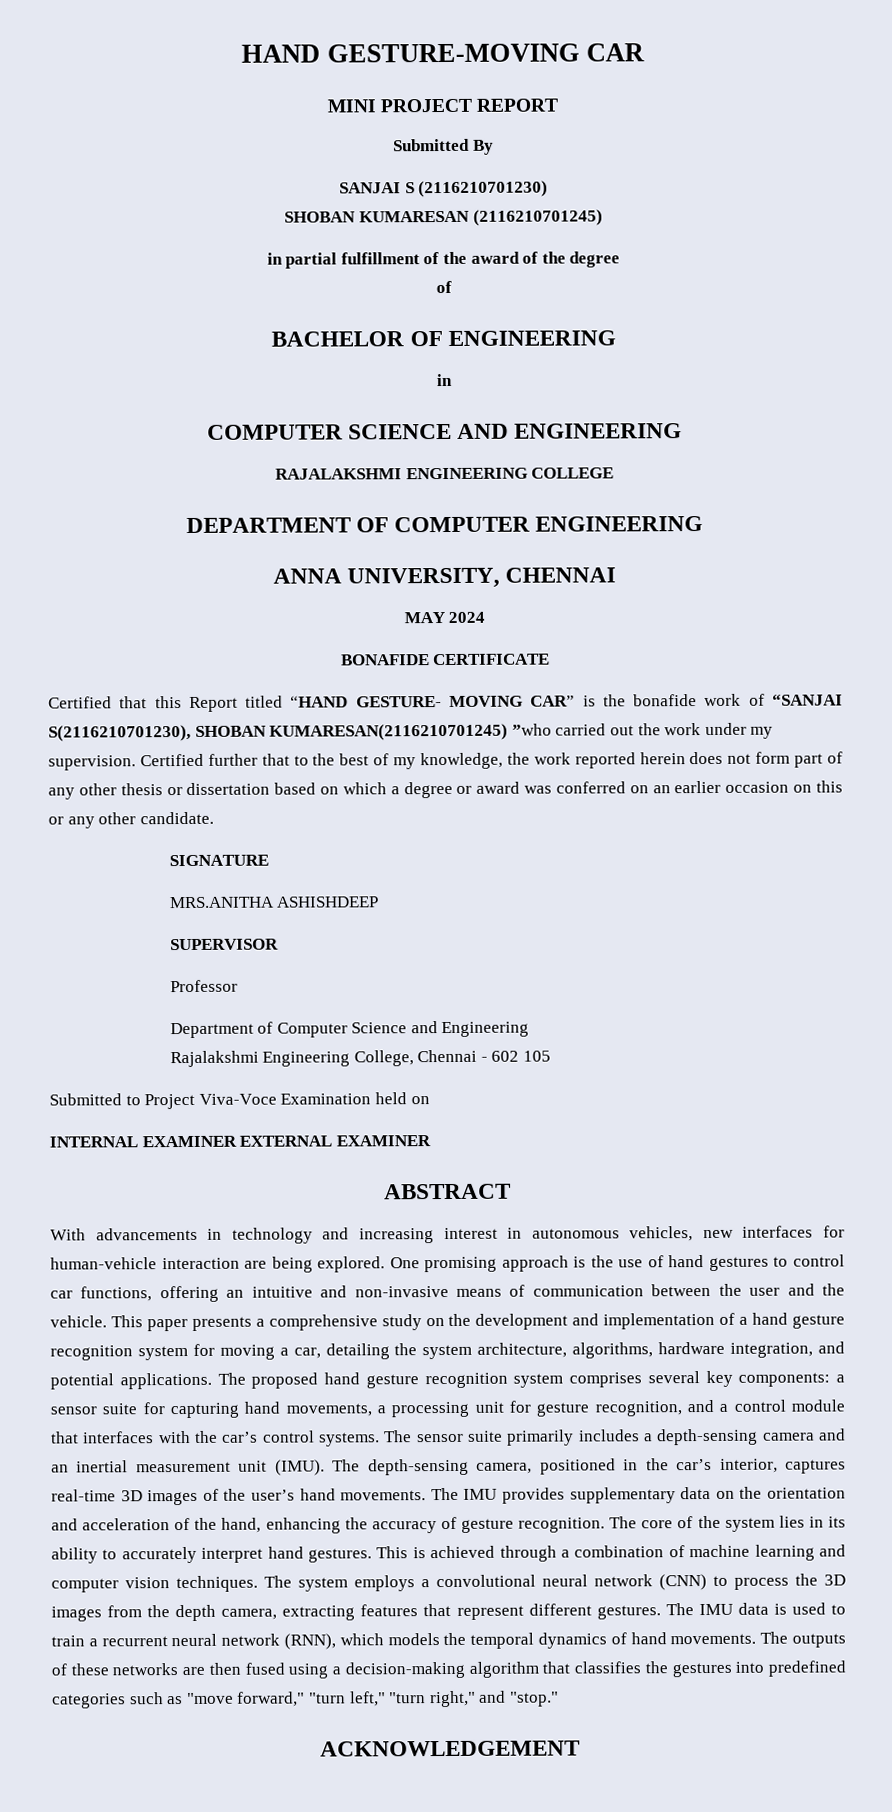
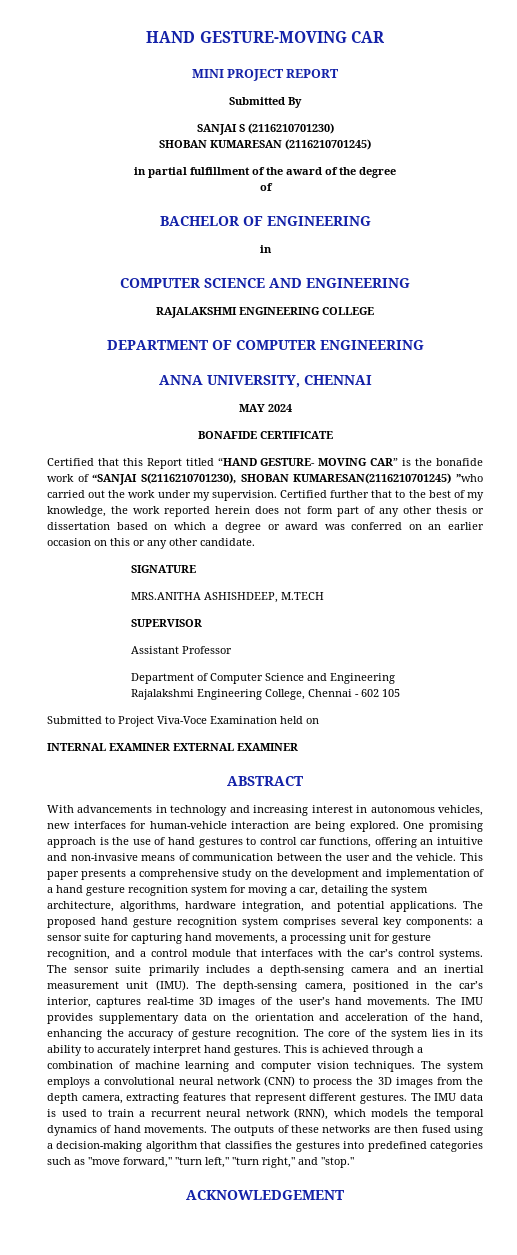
[276,896,380,908] ASHISHDEEP -> [203,592,324,603] ASHISHDEEP, M.TECH
(279, 944) none -> [130,646,179,654] Assistant

